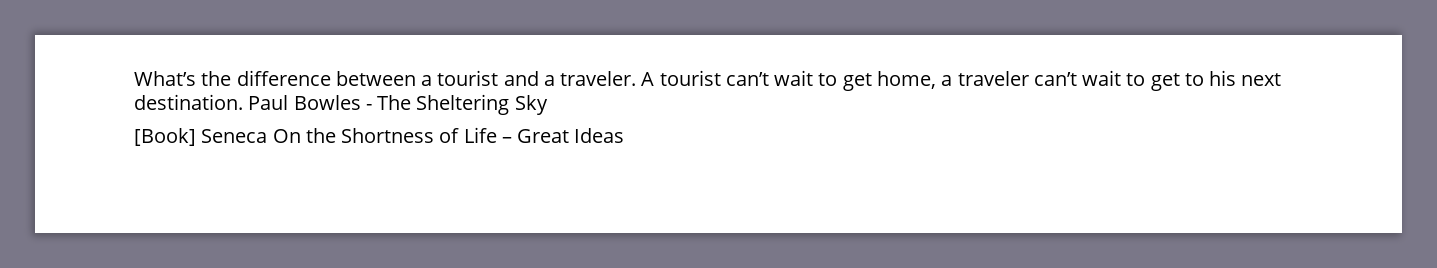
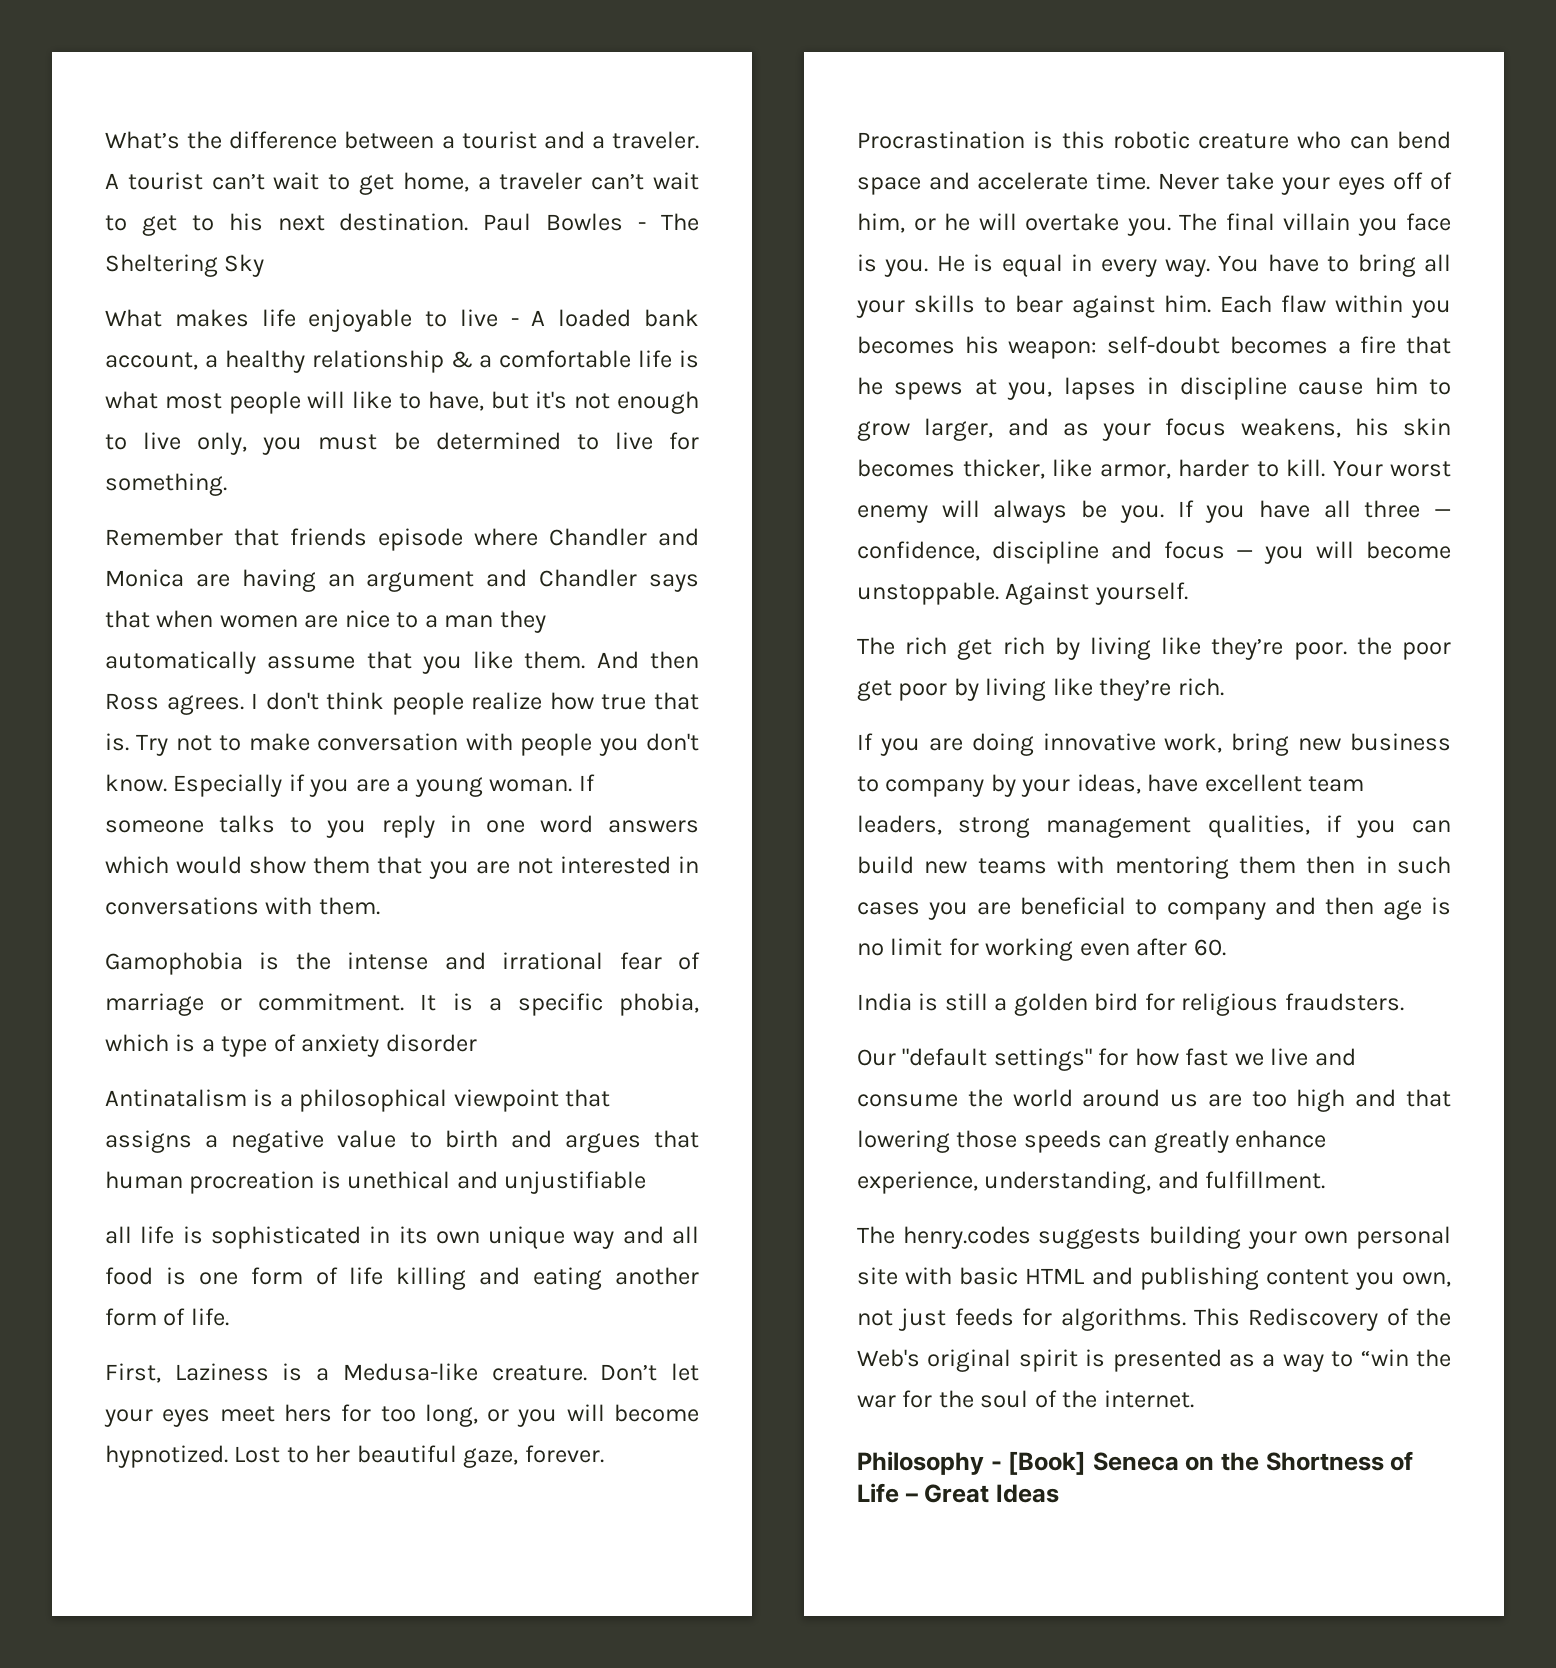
(548, 105) none -> [105,309,699,332] [105,350,699,373] [105,391,699,414] [105,432,699,455] [105,473,227,496] [105,528,699,551] [105,569,699,592] [105,610,546,633] [105,651,699,674] [105,692,699,715] [105,733,699,756] [105,774,595,797] [105,815,699,838] [105,856,699,879] [105,897,380,915] [105,952,700,975] [105,993,699,1016] [105,1034,477,1057] [105,1089,611,1112] [105,1130,699,1153] [105,1171,647,1194] [105,1226,699,1249] [105,1267,699,1290] [105,1308,229,1326] [105,1363,699,1383] [104,1404,699,1427] [105,1445,604,1468] [857,131,1451,149] [857,172,1452,195] [857,213,1451,236] [857,254,1451,277] [856,295,1451,318] [857,336,1451,359] [857,377,1451,400] [857,418,1451,441] [857,459,1451,479] [857,500,1451,523] [857,541,1451,564] [857,582,1188,605] [857,637,1451,660] [857,678,1224,701] [857,733,1451,756] [857,774,1365,797] [857,815,1451,838] [857,856,1451,879] [857,897,1451,920] [857,938,1226,961] [857,993,1404,1016] [857,1048,1356,1071] [857,1089,1451,1112] [857,1130,1327,1153] [857,1171,1326,1194] [857,1226,1451,1249] [857,1267,1451,1290] [857,1308,1451,1331] [857,1349,1451,1372] [857,1390,1194,1408] [857,1451,1002,1475] What makes life enjoyable to live - A loaded bank account, a healthy relationship & a comfortable life is what most people will like to have, but it's not enough to live only, you must be determined to live for something. // Remember that friends episode where Chandler and Monica are having an argument and Chandler says that when women are nice to a man they automatically assume that you like them. And then Ross agrees. I don't think people realize how true that is. Try not to make conversation with people you don't know. Especially if you are a young woman. If someone talks to you reply in one word answers which would show them that you are not interested in conversations with them. // Gamophobia is the intense and irrational fear of marriage or commitment. It is a specific phobia, which is a type of anxiety disorder // Antinatalism is a philosophical viewpoint that assigns a negative value to birth and argues that human procreation is unethical and unjustifiable // all life is sophisticated in its own unique way and all food is one form of life killing and eating another form of life. // First, Laziness is a Medusa-like creature. Don’t let your eyes meet hers for too long, or you will become hypnotized. Lost to her beautiful gaze, forever. Procrastination is this robotic creature who can bend space and accelerate time. Never take your eyes off of him, or he will overtake you. The final villain you face is you. He is equal in every way. You have to bring all your skills to bear against him. Each flaw within you becomes his weapon: self-doubt becomes a fire that he spews at you, lapses in discipline cause him to grow larger, and as your focus weakens, his skin becomes thicker, like armor, harder to kill. Your worst enemy will always be you. If you have all three — confidence, discipline and focus — you will become unstoppable. Against yourself. // The rich get rich by living like they’re poor. the poor get poor by living like they’re rich. // If you are doing innovative work, bring new business to company by your ideas, have excellent team leaders, strong management qualities, if you can build new teams with mentoring them then in such cases you are beneficial to company and then age is no limit for working even after 60. // India is still a golden bird for religious fraudsters. // Our "default settings" for how fast we live and consume the world around us are too high and that lowering those speeds can greatly enhance experience, understanding, and fulfillment. // The henry.codes suggests building your own personal site with basic HTML and publishing content you own, not just feeds for algorithms. This Rediscovery of the Web's original spirit is presented as a way to “win the war for the soul of the internet. // Philosophy -
[272,129,301,143] On -> [1185,1456,1215,1471] on

